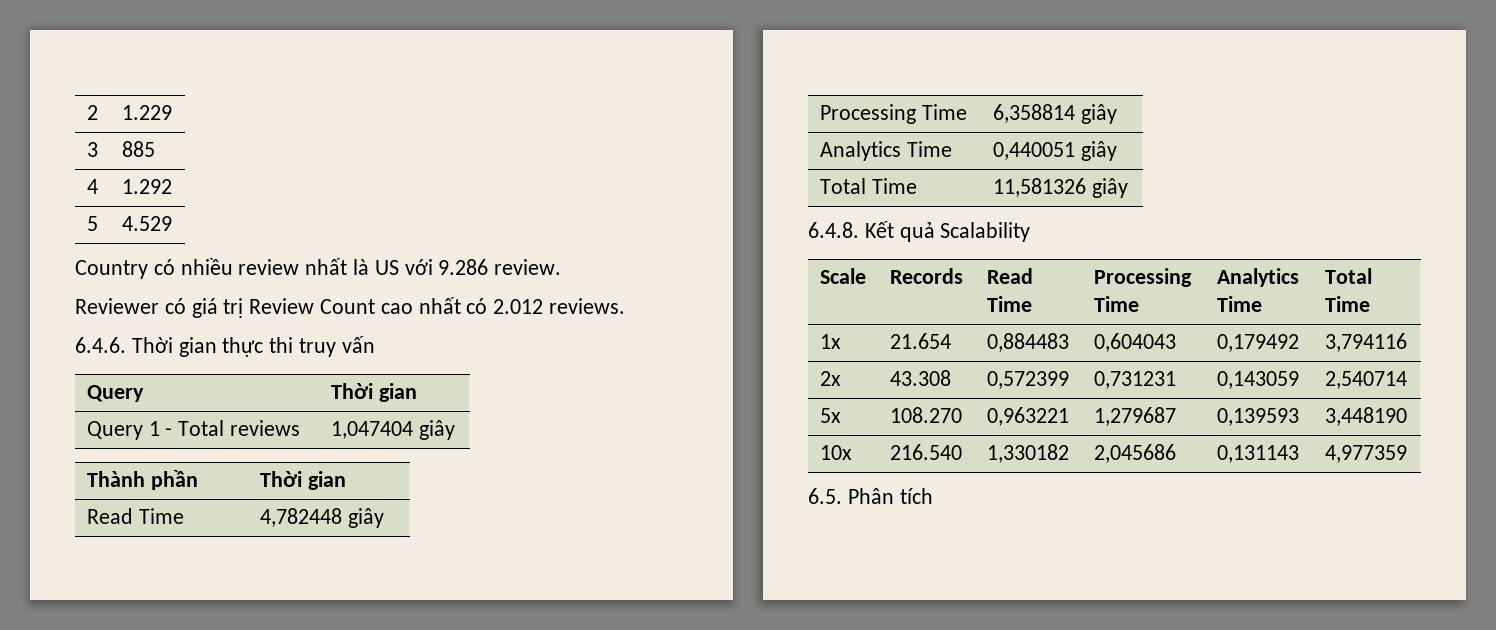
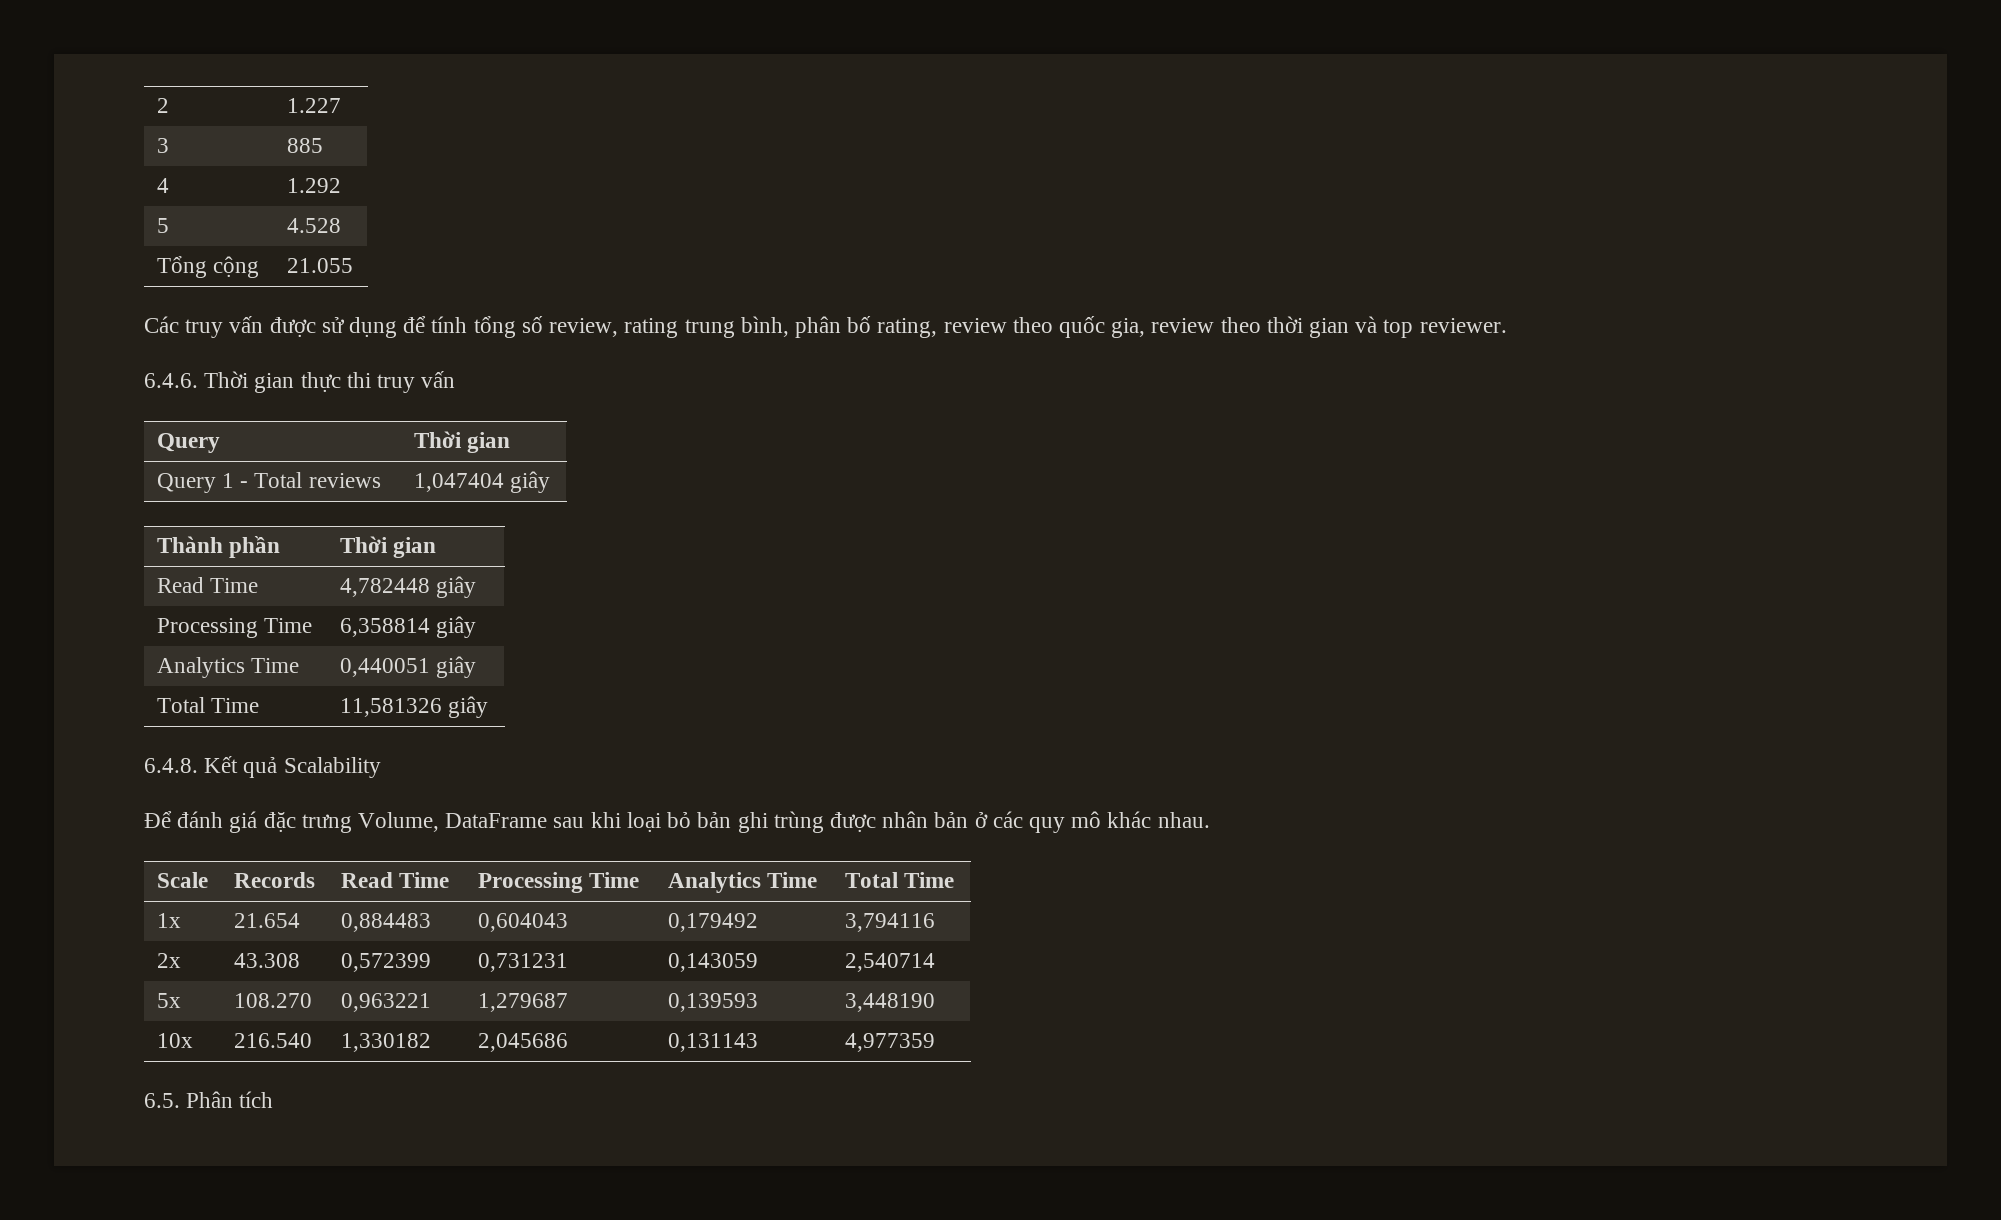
[121,105,172,120] 1.229 -> [286,98,341,113] 1.227
[121,216,172,231] [75,258,562,279] [75,297,626,318] 4.529 // Country có nhiều review nhất là US với 9.286 review. // Reviewer có giá trị Review Count cao nhất có 2.012 reviews. -> [286,218,341,233] [156,256,259,278] [286,258,353,273] [144,316,1507,338] 4.528 // Tổng cộng | 21.055 // Các truy vấn được sử dụng để tính tổng số review, rating trung bình, phân bố rating, review theo quốc gia, review theo thời gian và top reviewer.
(1031, 232) none -> [144,811,1210,833] // Để đánh giá đặc trưng Volume, DataFrame sau khi loại bỏ bản ghi trùng được nhân bản ở các quy mô khác nhau.

